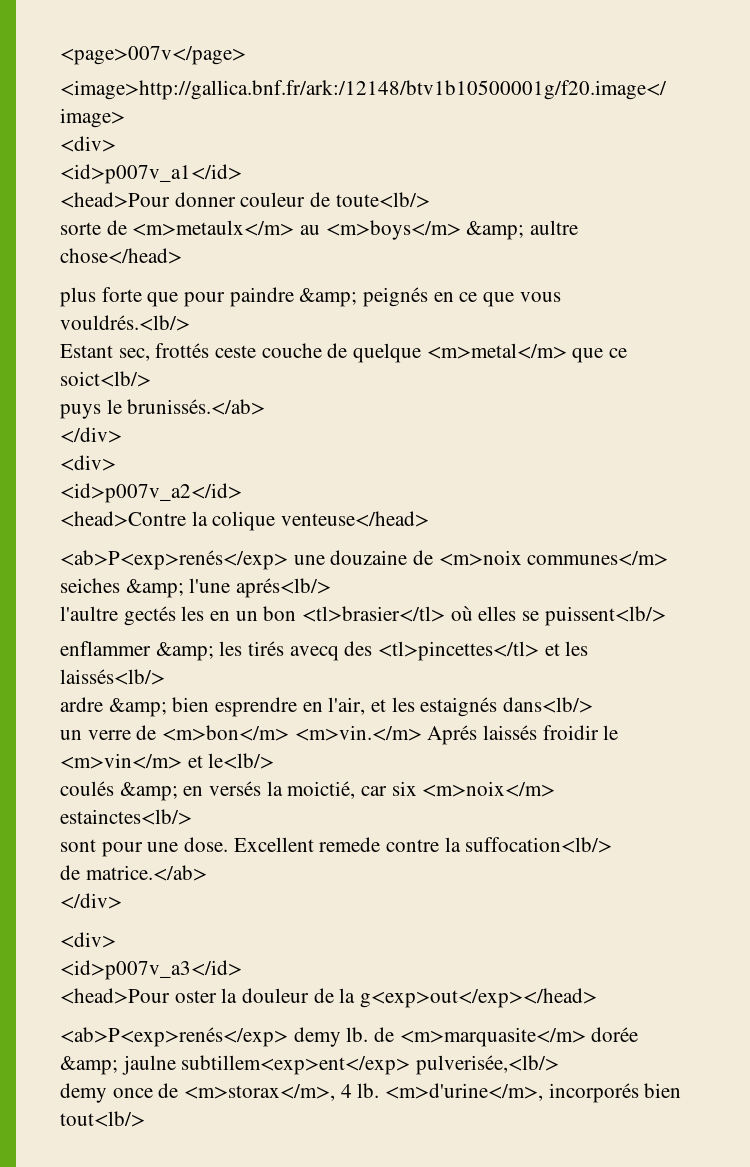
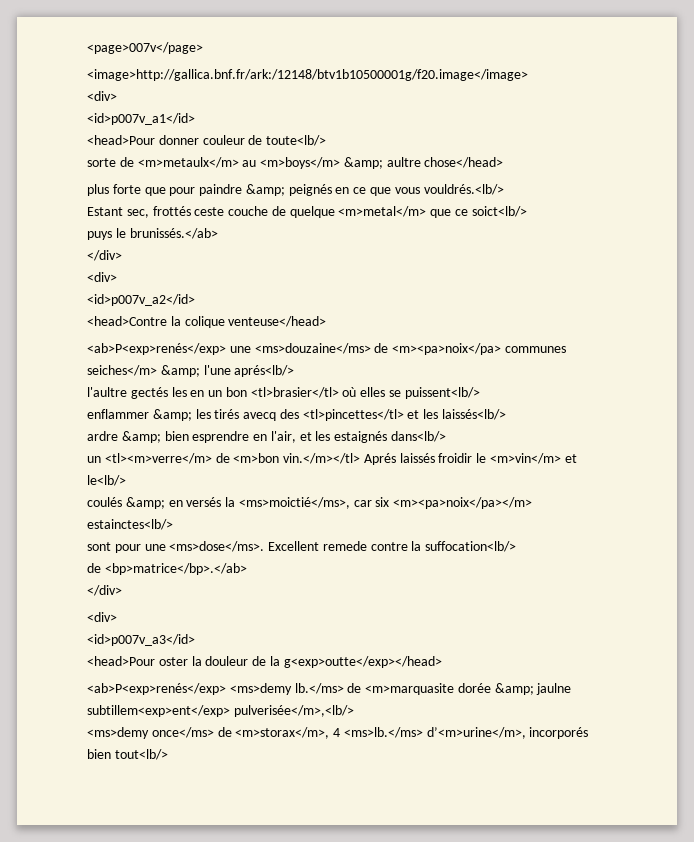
[330,550,669,566] [60,578,120,593] douzaine de <m>noix communes</m> seiches -> [254,343,566,355] [87,365,157,376] <ms>douzaine</ms> de <m><pa>noix</pa> communes seiches</m>
[87,725,422,741] verre de <m>bon</m> <m>vin.</m> -> [104,453,361,464] <tl><m>verre</m> de <m>bon vin.</m></tl>
[287,781,356,799] moictié, -> [238,497,350,509] <ms>moictié</ms>,
[422,781,556,797] <m>noix</m> -> [393,497,533,509] <m><pa>noix</pa></m>
[184,837,229,852] dose. -> [169,541,265,552] <ms>dose</ms>.
[85,865,207,881] matrice.</ab> -> [104,563,247,575] <bp>matrice</bp>.</ab>
[360,988,598,1008] [60,1027,586,1047] g<exp>out</exp></head> // <ab>P<exp>renés</exp> demy lb. de <m>marquasite</m> -> [283,656,442,668] [87,683,455,695] g<exp>outte</exp></head> // <ab>P<exp>renés</exp> <ms>demy lb.</ms> de <m>marquasite
[416,1055,560,1075] [60,1083,153,1103] pulverisée,<lb/> // demy once -> [233,705,354,717] [87,727,214,739] pulverisée</m>,<lb/> // <ms>demy once</ms>
[357,1083,544,1101] lb. <m>d'urine</m>, -> [343,727,526,739] <ms>lb.</ms> d’<m>urine</m>,

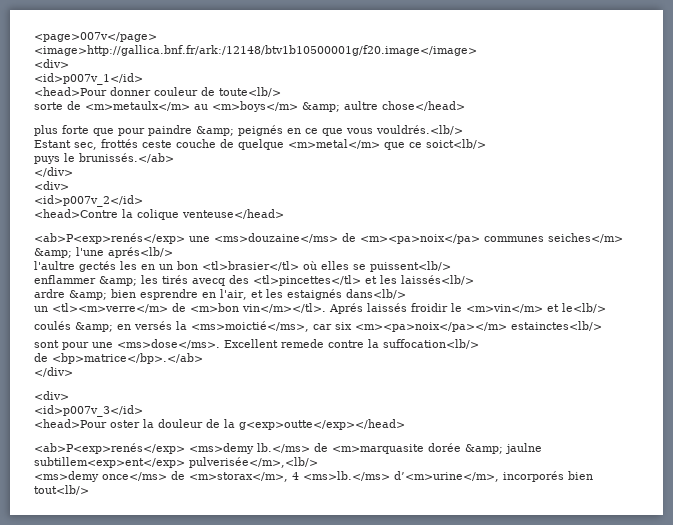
[87,113,195,125] <id>p007v_a1</id> -> [34,73,143,85] <id>p007v_1</id>
[87,294,195,306] <id>p007v_a2</id> -> [34,195,143,207] <id>p007v_2</id>
[283,453,361,464] vin.</m></tl> -> [242,303,326,313] vin</m></tl>.
[87,634,195,646] <id>p007v_a3</id> -> [34,405,143,417] <id>p007v_3</id>

